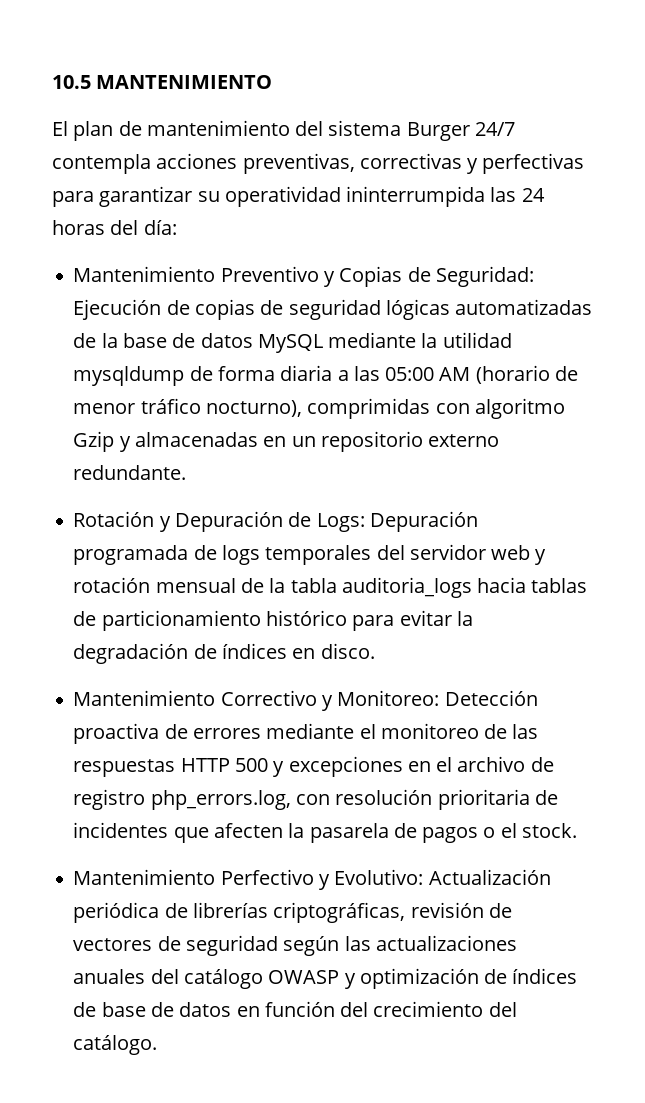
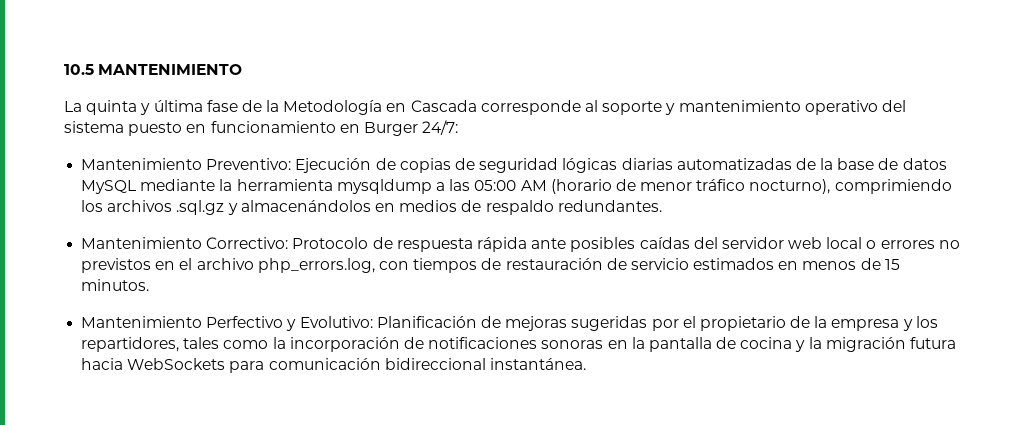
[52,120,515,141] [52,153,585,174] [52,186,545,207] [52,220,177,235] [73,266,534,287] El plan de mantenimiento del sistema Burger 24/7 contempla acciones preventivas, correctivas y perfectivas para garantizar su operatividad ininterrumpida las 24 horas del día: // Mantenimiento Preventivo y Copias de Seguridad: -> [64,100,906,115] [64,120,459,136] [81,158,292,170] La quinta y última fase de la Metodología en Cascada corresponde al soporte y mantenimiento operativo del sistema puesto en funcionamiento en Burger 24/7: // Mantenimiento Preventivo:
(450, 309) none -> [621,158,673,170] diarias
[442,332,512,348] [73,365,333,386] utilidad mysqldump de forma diaria -> [236,179,432,194] herramienta mysqldump
[307,398,565,419] [73,431,500,452] [73,465,187,480] [73,511,478,532] [73,544,547,565] [73,577,588,598] [73,610,473,631] [73,643,375,664] [73,690,538,711] [73,723,539,744] [73,756,554,777] [73,789,558,810] [73,822,577,843] [73,869,551,890] [73,902,512,923] [73,935,517,956] [73,968,578,989] [73,1001,517,1017] [73,1035,158,1055] comprimidas con algoritmo Gzip y almacenadas en un repositorio externo redundante. // Rotación y Depuración de Logs: Depuración programada de logs temporales del servidor web y rotación mensual de la tabla auditoria_logs hacia tablas de particionamiento histórico para evitar la degradación de índices en disco. // Mantenimiento Correctivo y Monitoreo: Detección proactiva de errores mediante el monitoreo de las respuestas HTTP 500 y excepciones en el archivo de registro php_errors.log, con resolución prioritaria de incidentes que afecten la pasarela de pagos o el stock. // Mantenimiento Perfectivo y Evolutivo: Actualización periódica de librerías criptográficas, revisión de vectores de seguridad según las actualizaciones anuales del catálogo OWASP y optimización de índices de base de datos en función del crecimiento del catálogo. -> [834,179,952,194] [81,200,662,215] [81,237,960,252] [81,258,900,273] [81,279,150,291] [81,316,938,331] [81,337,957,352] [81,358,586,373] comprimiendo los archivos .sql.gz y almacenándolos en medios de respaldo redundantes. // Mantenimiento Correctivo: Protocolo de respuesta rápida ante posibles caídas del servidor web local o errores no previstos en el archivo php_errors.log, con tiempos de restauración de servicio estimados en menos de 15 minutos. // Mantenimiento Perfectivo y Evolutivo: Planificación de mejoras sugeridas por el propietario de la empresa y los repartidores, tales como la incorporación de notificaciones sonoras en la pantalla de cocina y la migración futura hacia WebSockets para comunicación bidireccional instantánea.

